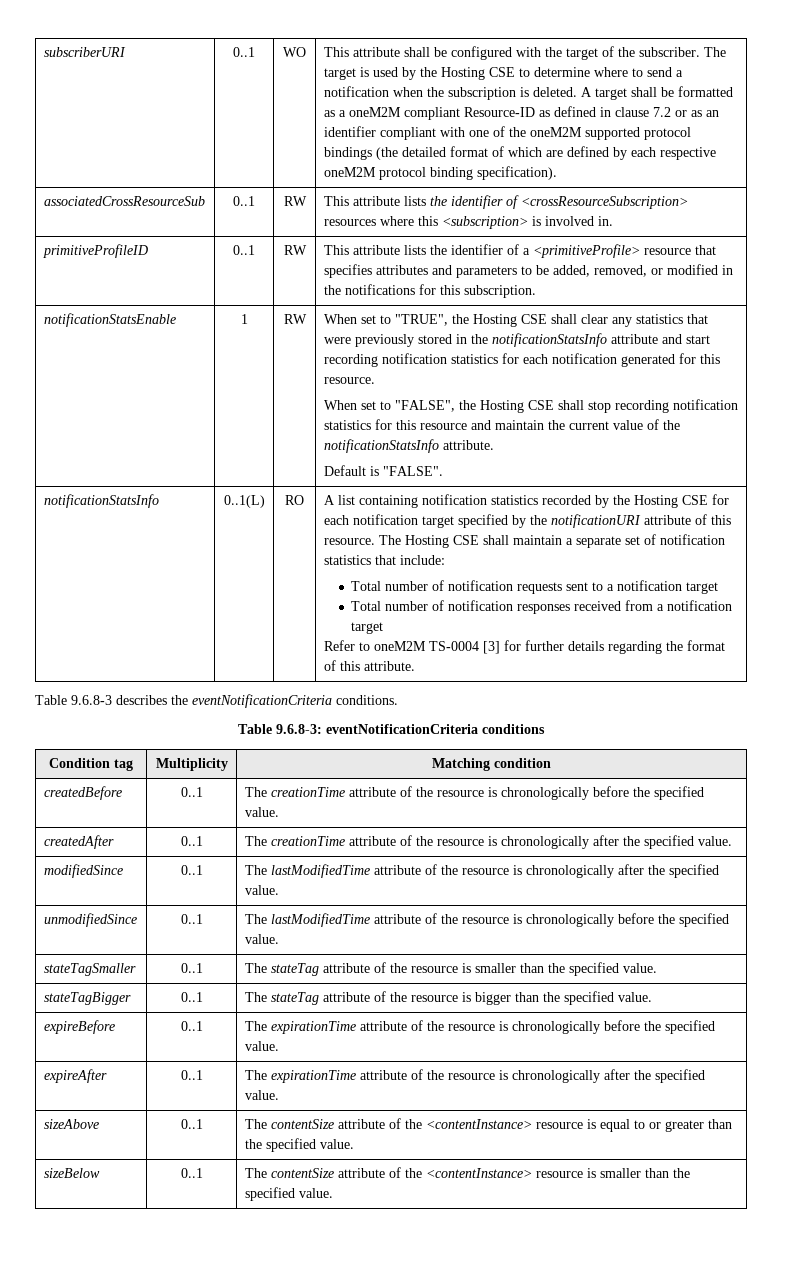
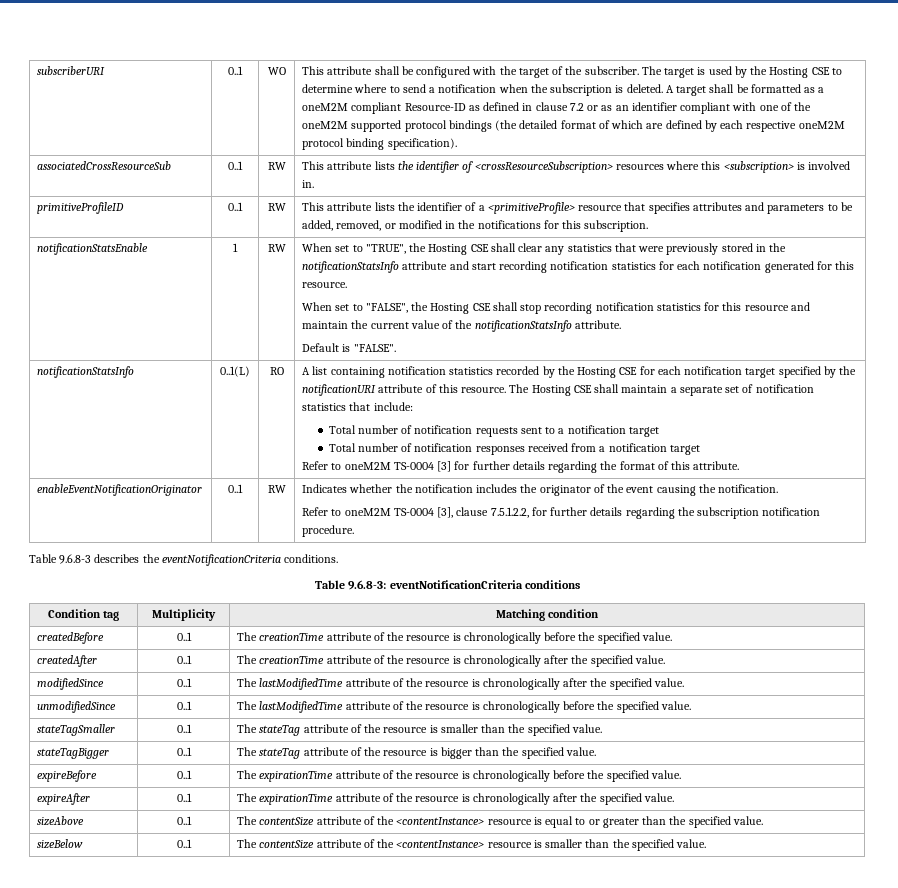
(415, 666) none -> [37,484,203,496] [228,484,243,493] [267,485,286,493] [302,484,779,496] [302,507,821,519] [302,525,355,537] // enableEventNotificationOriginator | 0..1 | RW | Indicates whether the notification includes the originator of the event causing the notification. // Refer to oneM2M TS-0004 [3], clause 7.5.1.2.2, for further details regarding the subscription notification procedure.

